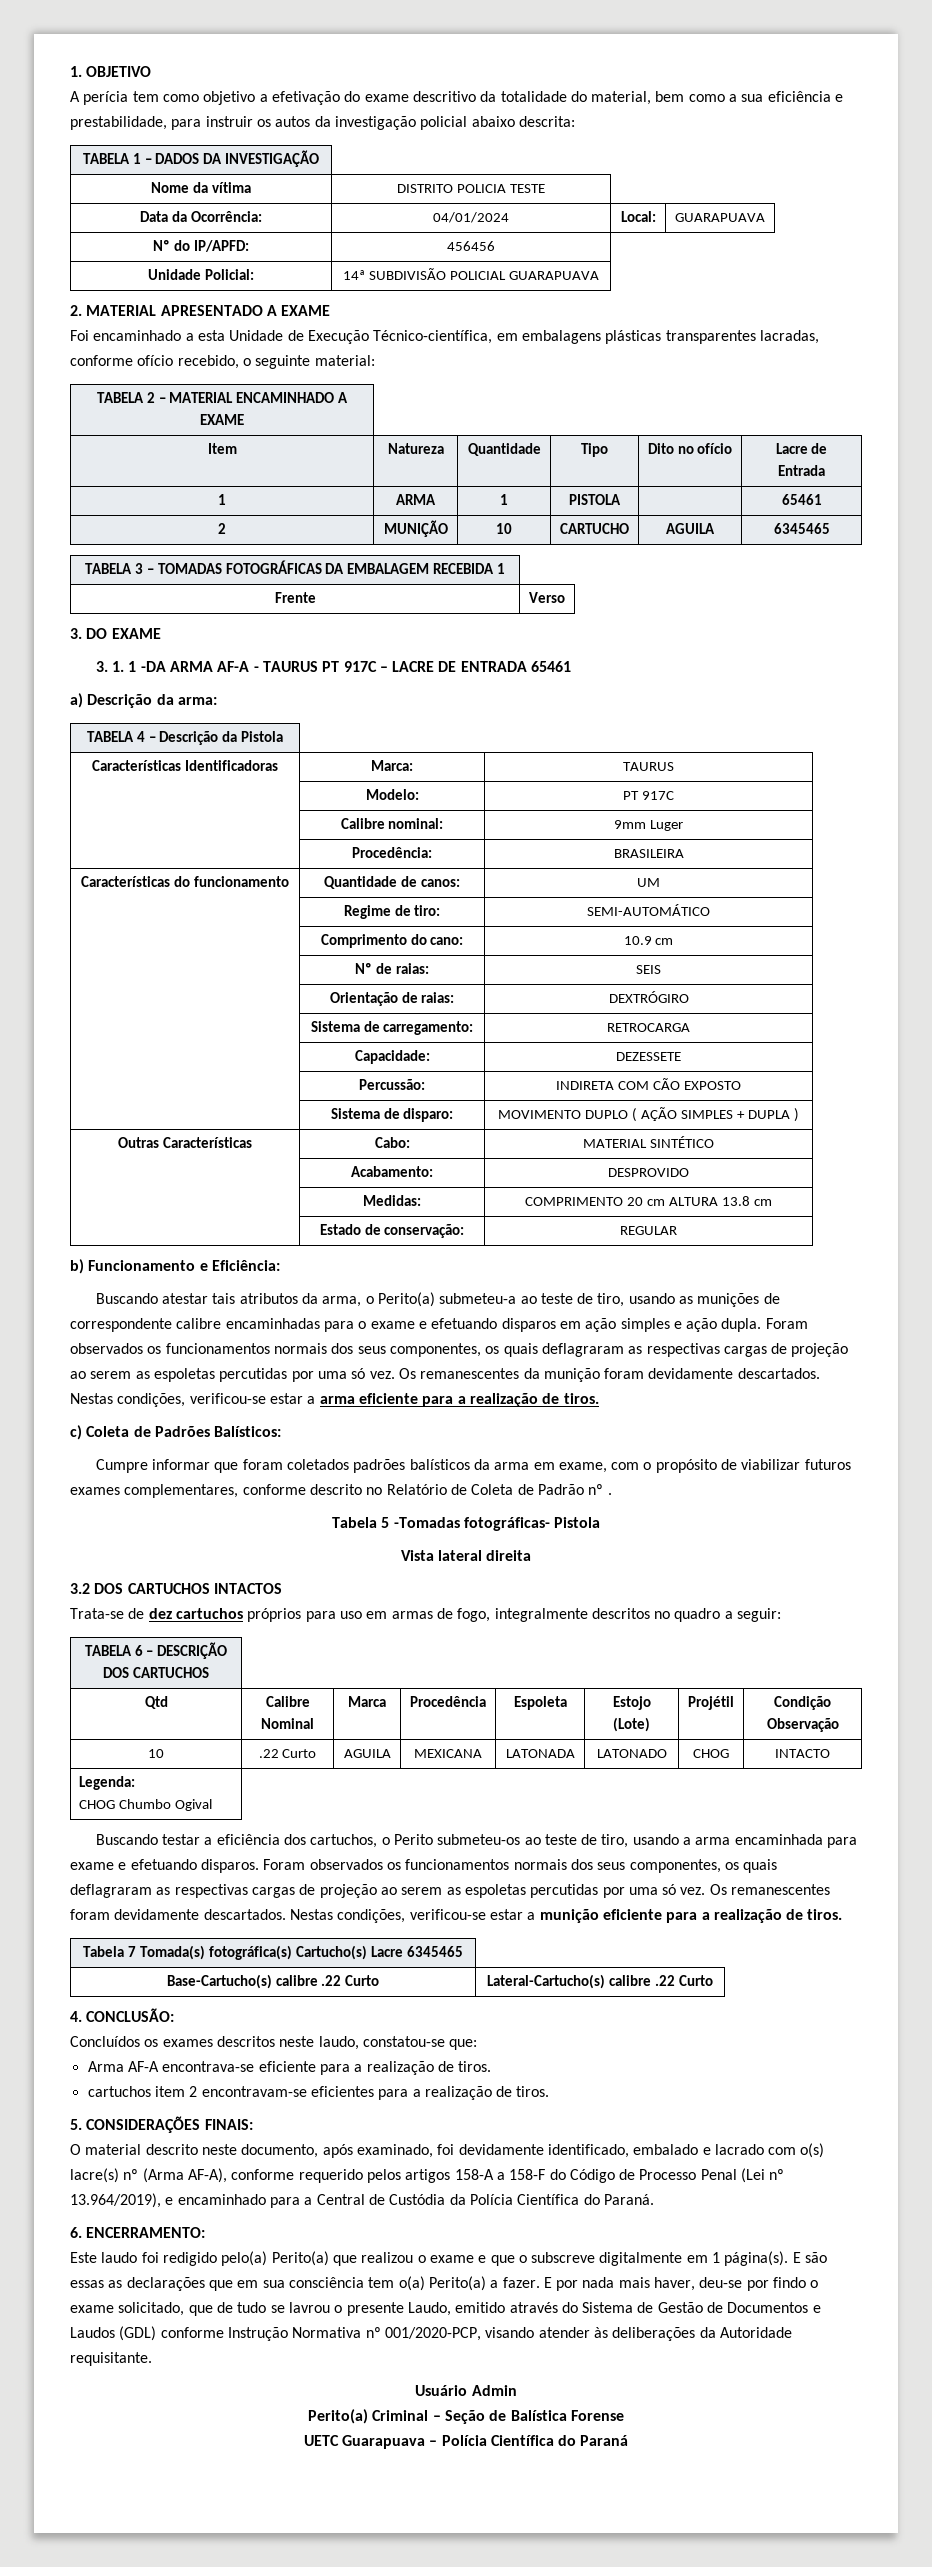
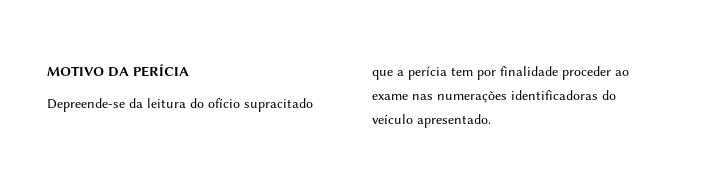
[70,66,152,77] [70,91,844,105] [70,116,575,130] [82,150,320,167] [151,182,251,193] [397,184,545,193] [140,211,262,222] [433,212,509,223] [620,211,656,222] [675,213,765,222] [153,240,249,252] [447,241,495,251] [148,269,254,280] [343,268,599,280] [70,305,331,316] [70,330,819,344] [70,355,375,369] [96,392,349,403] [200,414,244,425] [207,443,237,454] [387,443,444,454] [467,443,541,456] [581,443,608,457] [647,443,733,454] [775,443,828,454] [778,465,825,476] [218,494,226,505] [396,494,436,505] [500,494,508,505] [569,494,621,505] [781,494,822,505] [218,523,226,534] [383,520,448,537] [496,523,512,534] [560,523,629,534] [666,523,715,534] [773,523,830,534] [84,560,506,574] [274,592,316,603] [529,592,565,603] [70,628,161,639] [95,661,572,672] [70,693,217,708] [86,731,284,745] [92,760,278,771] [371,760,413,771] [623,762,674,771] [365,789,419,800] [623,791,674,800] [340,818,444,829] [614,820,683,831] [352,847,432,858] [613,849,684,858] [81,876,289,887] [324,876,460,889] [637,878,660,887] [343,905,441,919] [587,904,710,916] [320,934,464,948] [623,936,674,945] [355,963,429,974] [636,965,661,974] [329,992,455,1006] [608,991,689,1003] [310,1021,474,1035] [607,1023,690,1032] [354,1050,430,1064] [616,1052,681,1061] [359,1079,425,1090] [556,1078,741,1090] [330,1108,454,1122] [498,1107,799,1122] [118,1137,252,1148] [374,1137,410,1148] [583,1136,714,1148] [351,1166,433,1177] [608,1168,689,1177] [363,1195,421,1206] [525,1196,772,1206] [319,1224,465,1238] [620,1226,677,1235] [70,1259,280,1274] [95,1292,780,1307] [70,1318,808,1332] [70,1343,849,1357] [70,1368,820,1382] [70,1393,599,1407] [70,1425,282,1440] [95,1459,851,1473] [70,1484,612,1498] [331,1517,601,1531] [400,1550,532,1561] [70,1583,282,1594] [70,1608,782,1622] [84,1642,228,1659] [103,1667,209,1678] [144,1696,168,1709] [265,1696,310,1707] [261,1718,314,1729] [348,1696,386,1707] [410,1696,486,1707] [513,1696,567,1710] [612,1696,651,1710] [613,1717,650,1732] [688,1696,734,1710] [774,1696,831,1710] [766,1718,839,1732] [148,1749,164,1758] [258,1749,317,1758] [343,1749,391,1758] [414,1749,482,1758] [505,1749,575,1758] [596,1749,667,1758] [693,1749,729,1758] [775,1749,830,1758] [79,1776,136,1790] [79,1799,213,1811] [95,1834,858,1848] [70,1859,778,1873] [70,1884,831,1898] [70,1909,843,1923] [83,1945,463,1960] [166,1974,380,1989] [487,1974,713,1989] [70,2008,175,2022] [70,2036,478,2050] [87,2061,492,2075] [87,2086,550,2100] [70,2116,253,2133] [70,2143,825,2158] [70,2168,785,2183] [70,2193,654,2208] [70,2227,206,2238] [70,2251,828,2266] [70,2276,819,2291] [70,2302,821,2316] [70,2326,792,2341] [70,2352,152,2366] [415,2385,517,2396] [308,2409,624,2424] [303,2435,629,2449] 1. OBJETIVO // A perícia tem como objetivo a efetivação do exame descritivo da totalidade do material, bem como a sua eficiência e prestabilidade, para instruir os autos da investigação policial abaixo descrita: // TABELA 1 – DADOS DA INVESTIGAÇÃO // Nome da vítima | DISTRITO POLICIA TESTE // Data da Ocorrência: | 04/01/2024 | Local: | GUARAPUAVA // Nº do IP/APFD: | 456456 // Unidade Policial: | 14ª SUBDIVISÃO POLICIAL GUARAPUAVA // 2. MATERIAL APRESENTADO A EXAME // Foi encaminhado a esta Unidade de Execução Técnico-científica, em embalagens plásticas transparentes lacradas, conforme ofício recebido, o seguinte material: // TABELA 2 – MATERIAL ENCAMINHADO A EXAME // Item | Natureza | Quantidade | Tipo | Dito no ofício | Lacre de Entrada // 1 | ARMA | 1 | PISTOLA | | 65461 // 2 | MUNIÇÃO | 10 | CARTUCHO | AGUILA | 6345465 // TABELA 3 – TOMADAS FOTOGRÁFICAS DA EMBALAGEM RECEBIDA 1 // Frente | Verso // 3. DO EXAME // 3. 1. 1 -DA ARMA AF-A - TAURUS PT 917C – LACRE DE ENTRADA 65461 // a) Descrição da arma: // TABELA 4 – Descrição da Pistola // Características Identificadoras | Marca: | TAURUS // | Modelo: | PT 917C // | Calibre nominal: | 9mm Luger // | Procedência: | BRASILEIRA // Características do funcionamento | Quantidade de canos: | UM // | Regime de tiro: | SEMI-AUTOMÁTICO // | Comprimento do cano: | 10.9 cm // | Nº de raias: | SEIS // | Orientação de raias: | DEXTRÓGIRO // | Sistema de carregamento: | RETROCARGA // | Capacidade: | DEZESSETE // | Percussão: | INDIRETA COM CÃO EXPOSTO // | Sistema de disparo: | MOVIMENTO DUPLO ( AÇÃO SIMPLES + DUPLA ) // Outras Características | Cabo: | MATERIAL SINTÉTICO // | Acabamento: | DESPROVIDO // | Medidas: | COMPRIMENTO 20 cm ALTURA 13.8 cm // | Estado de conservação: | REGULAR // b) Funcionamento e Eficiência: // Buscando atestar tais atributos da arma, o Perito(a) submeteu-a ao teste de tiro, usando as munições de correspondente calibre encaminhadas para o exame e efetuando disparos em ação simples e ação dupla. Foram observados os funcionamentos normais dos seus componentes, os quais deflagraram as respectivas cargas de projeção ao serem as espoletas percutidas por uma só vez. Os remanescentes da munição foram devidamente descartados. Nestas condições, verificou-se estar a arma eficiente para a realização de tiros. // c) Coleta de Padrões Balísticos: // Cumpre informar que foram coletados padrões balísticos da arma em exame, com o propósito de viabilizar futuros exames complementares, conforme descrito no Relatório de Coleta de Padrão nº . // Tabela 5 -Tomadas fotográficas- Pistola // Vista lateral direita // 3.2 DOS CARTUCHOS INTACTOS // Trata-se de dez cartuchos próprios para uso em armas de fogo, integralmente descritos no quadro a seguir: // TABELA 6 – DESCRIÇÃO DOS CARTUCHOS // Qtd | Calibre Nominal | Marca | Procedência | Espoleta | Estojo (Lote) | Projétil | Condição Observação // 10 | .22 Curto | AGUILA | MEXICANA | LATONADA | LATONADO | CHOG | INTACTO // Legenda: // CHOG Chumbo Ogival // Buscando testar a eficiência dos cartuchos, o Perito submeteu-os ao teste de tiro, usando a arma encaminhada para exame e efetuando disparos. Foram observados os funcionamentos normais dos seus componentes, os quais deflagraram as respectivas cargas de projeção ao serem as espoletas percutidas por uma só vez. Os remanescentes foram devidamente descartados. Nestas condições, verificou-se estar a munição eficiente para a realização de tiros. // Tabela 7 Tomada(s) fotográfica(s) Cartucho(s) Lacre 6345465 // Base-Cartucho(s) calibre .22 Curto | Lateral-Cartucho(s) calibre .22 Curto // 4. CONCLUSÃO: // Concluídos os exames descritos neste laudo, constatou-se que: // Arma AF-A encontrava-se eficiente para a realização de tiros. // cartuchos item 2 encontravam-se eficientes para a realização de tiros. // 5. CONSIDERAÇÕES FINAIS: // O material descrito neste documento, após examinado, foi devidamente identificado, embalado e lacrado com o(s) lacre(s) nº (Arma AF-A), conforme requerido pelos artigos 158-A a 158-F do Código de Processo Penal (Lei nº 13.964/2019), e encaminhado para a Central de Custódia da Polícia Científica do Paraná. // 6. ENCERRAMENTO: // Este laudo foi redigido pelo(a) Perito(a) que realizou o exame e que o subscreve digitalmente em 1 página(s). E são essas as declarações que em sua consciência tem o(a) Perito(a) a fazer. E por nada mais haver, deu-se por findo o exame solicitado, que de tudo se lavrou o presente Laudo, emitido através do Sistema de Gestão de Documentos e Laudos (GDL) conforme Instrução Normativa nº 001/2020-PCP, visando atender às deliberações da Autoridade requisitante. // Usuário Admin // Perito(a) Criminal – Seção de Balística Forense // UETC Guarapuava – Polícia Científica do Paraná -> [47,63,189,77] [47,98,313,112] [372,66,629,80] [372,90,616,103] [372,114,491,128] MOTIVO DA PERÍCIA // Depreende-se da leitura do ofício supracitado que a perícia tem por finalidade proceder ao exame nas numerações identificadoras do veículo apresentado.

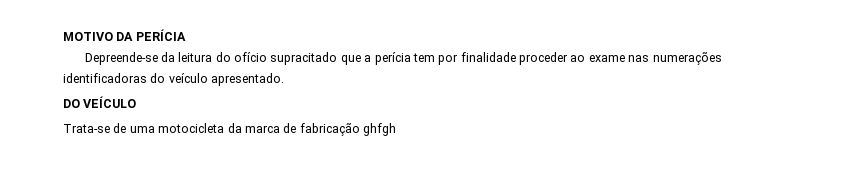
(491, 121) none -> [63,96,137,108] [63,123,396,136] // DO VEÍCULO // Trata-se de uma motocicleta da marca de fabricação ghfgh

